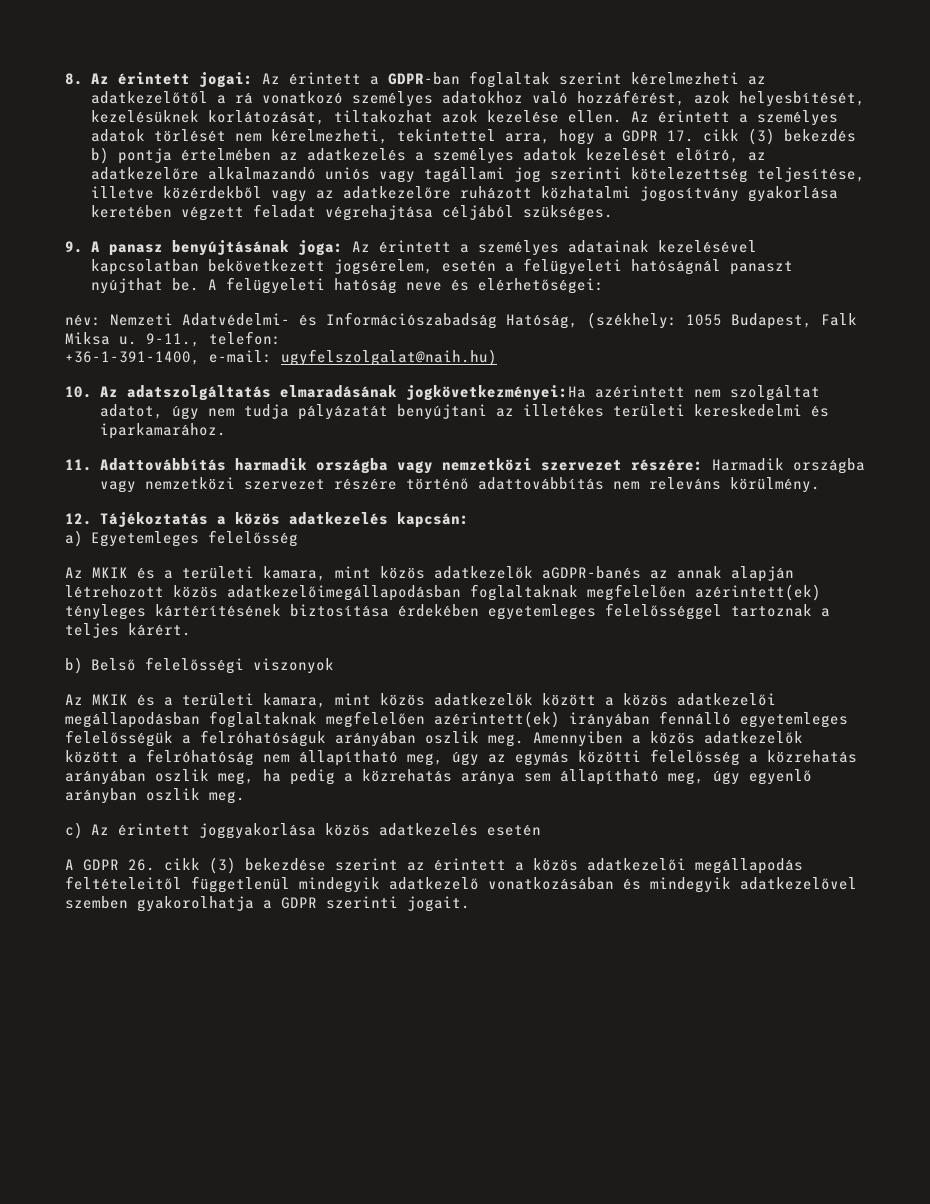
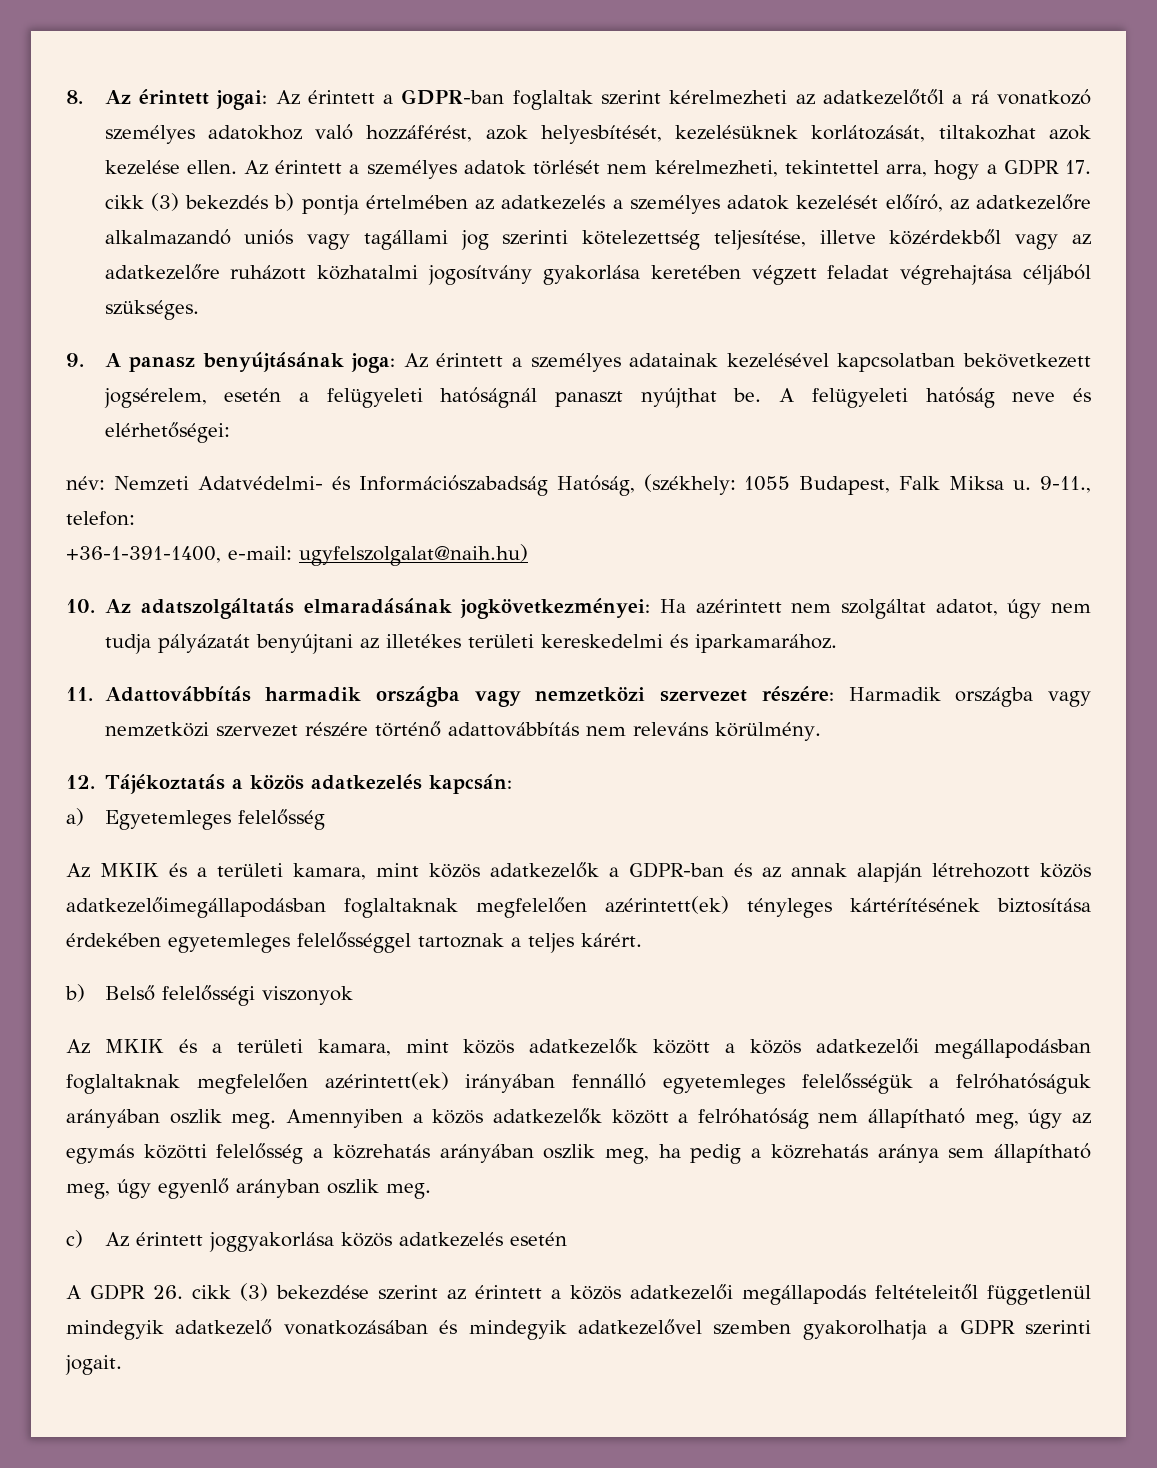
[405,385,586,401] jogkövetkezményei:Ha -> [460,598,686,619] jogkövetkezményei: Ha
[542,566,641,579] aGDPR-banés -> [609,862,752,878] a GDPR-ban és

